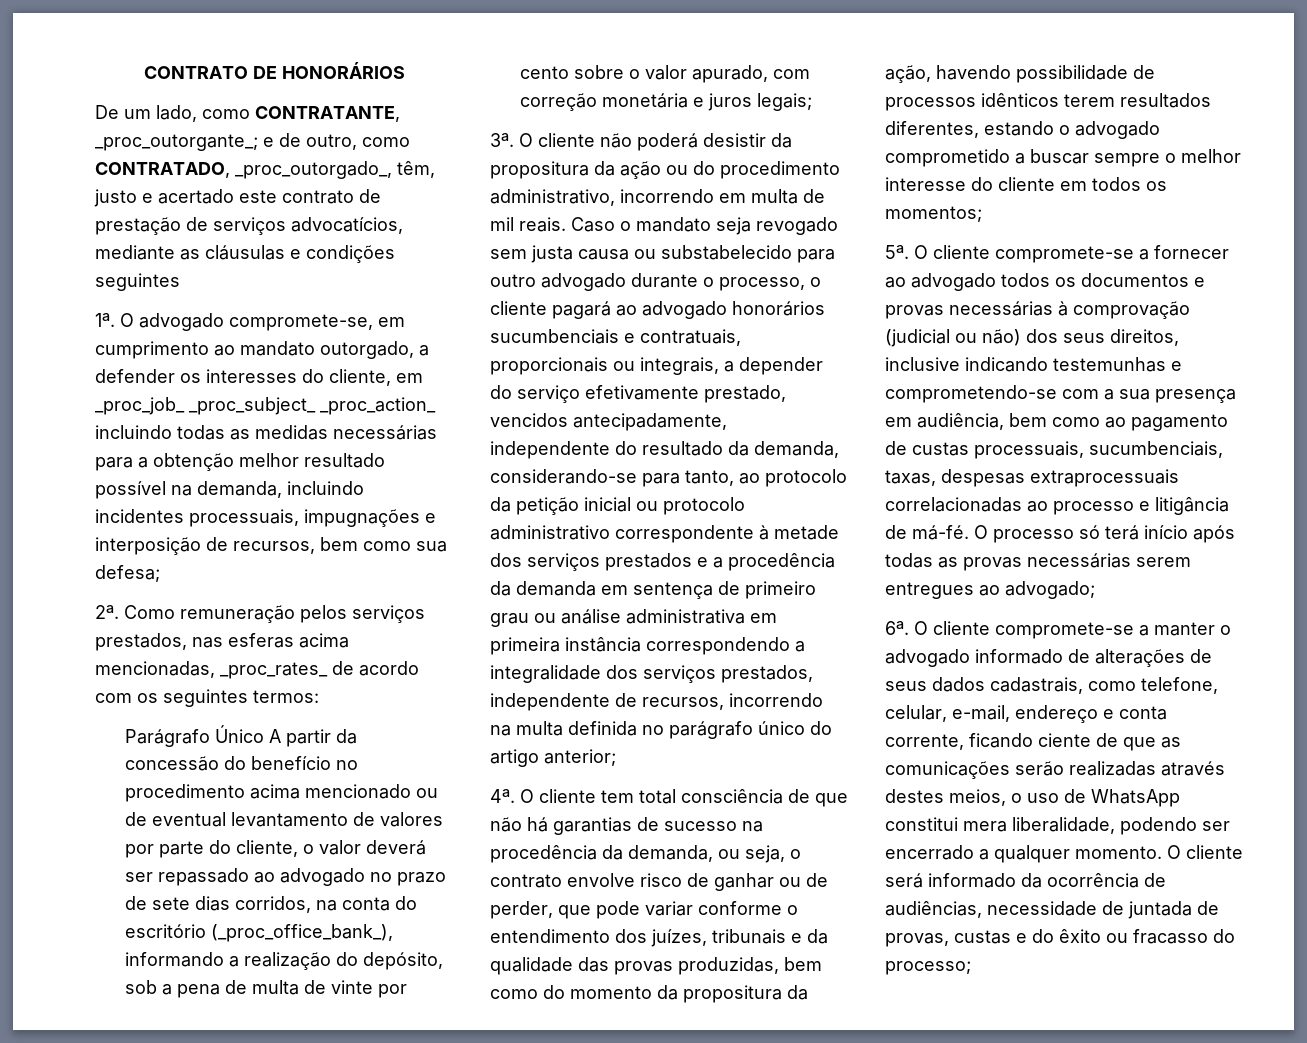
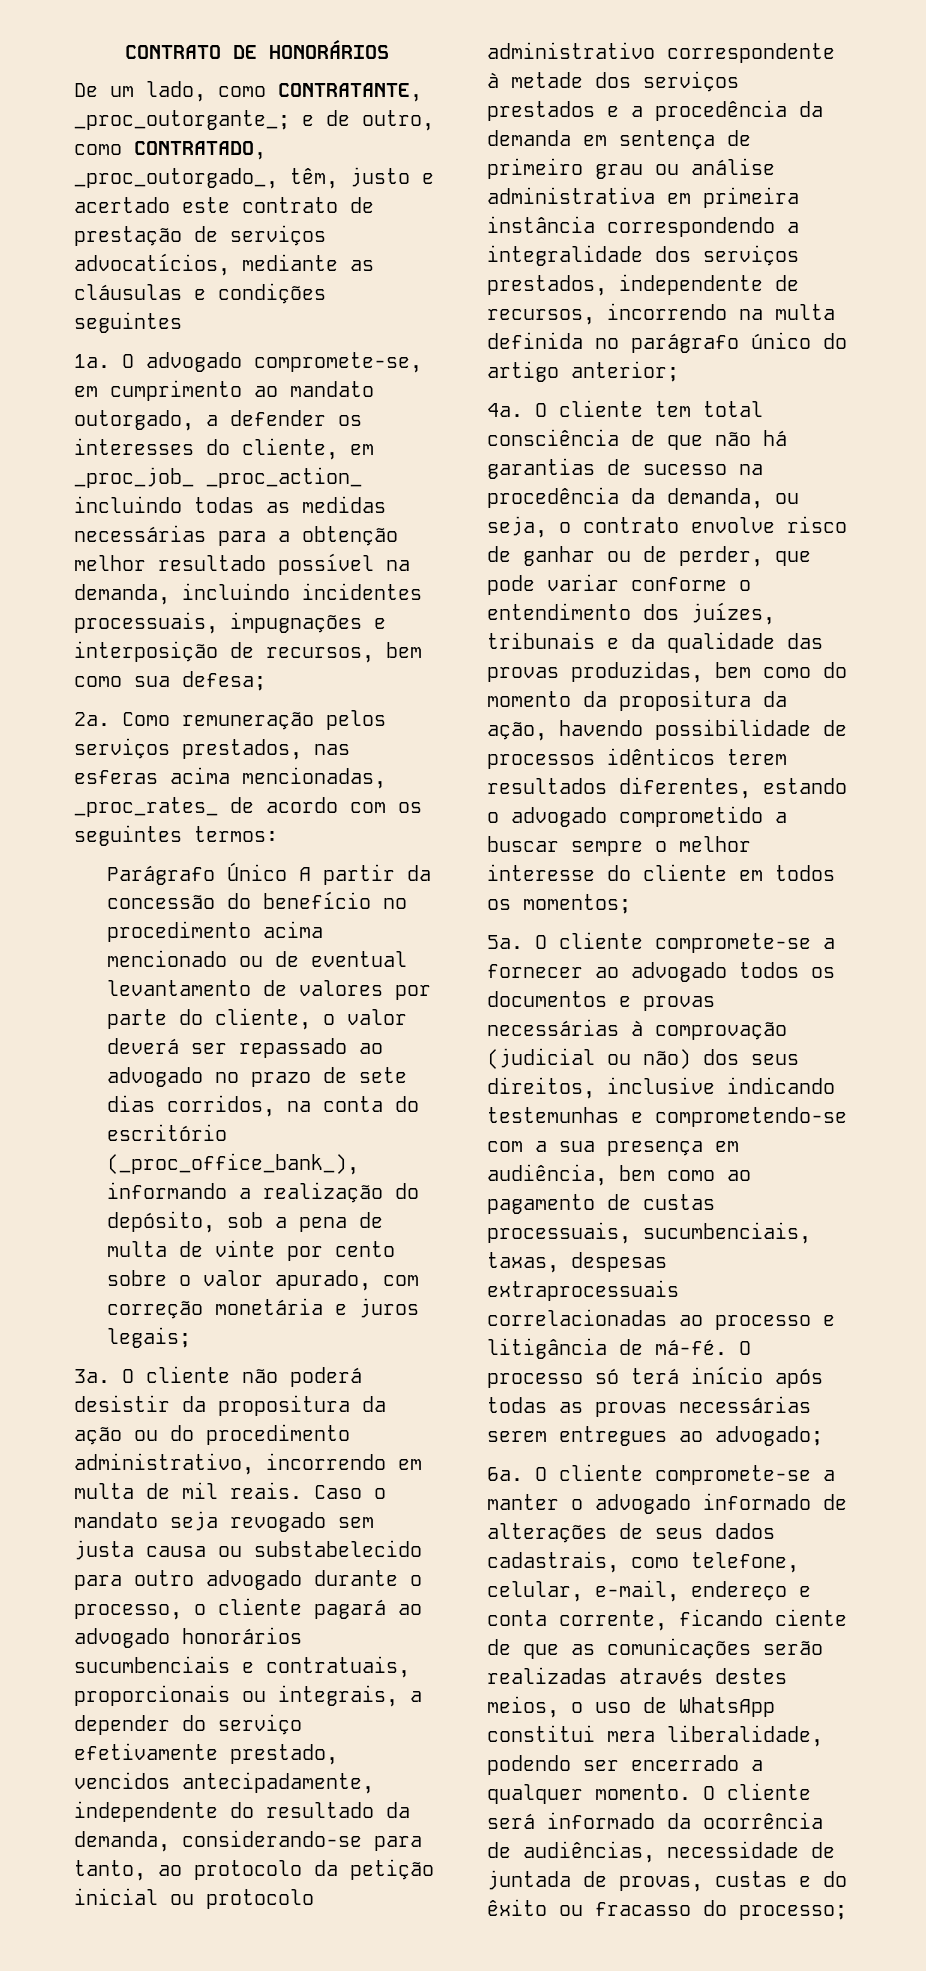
[189,397,316,415] _proc_subject_ -> (194, 477) none

